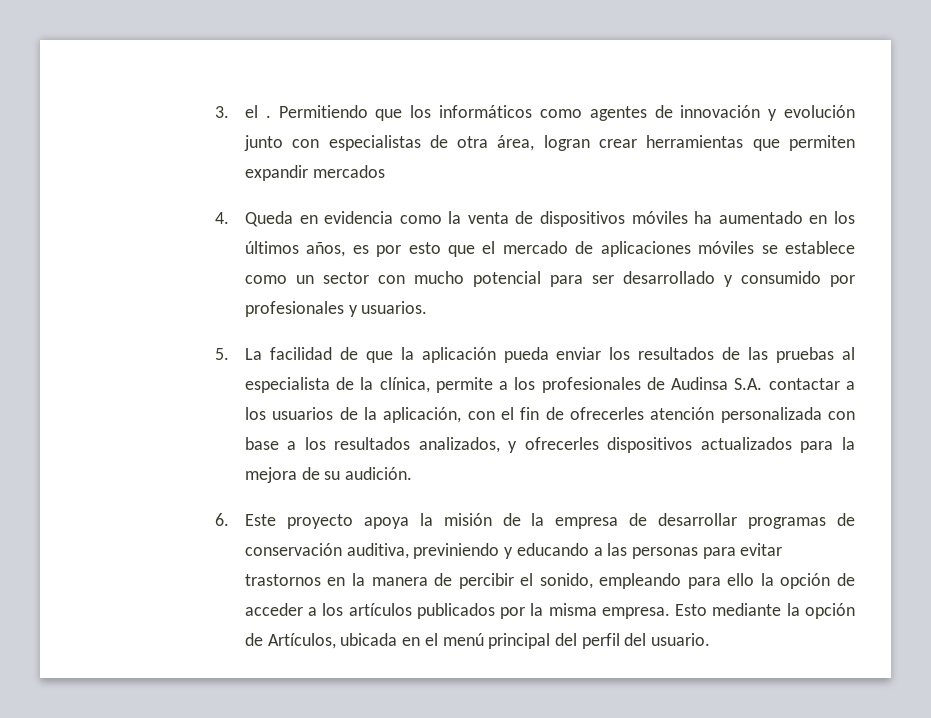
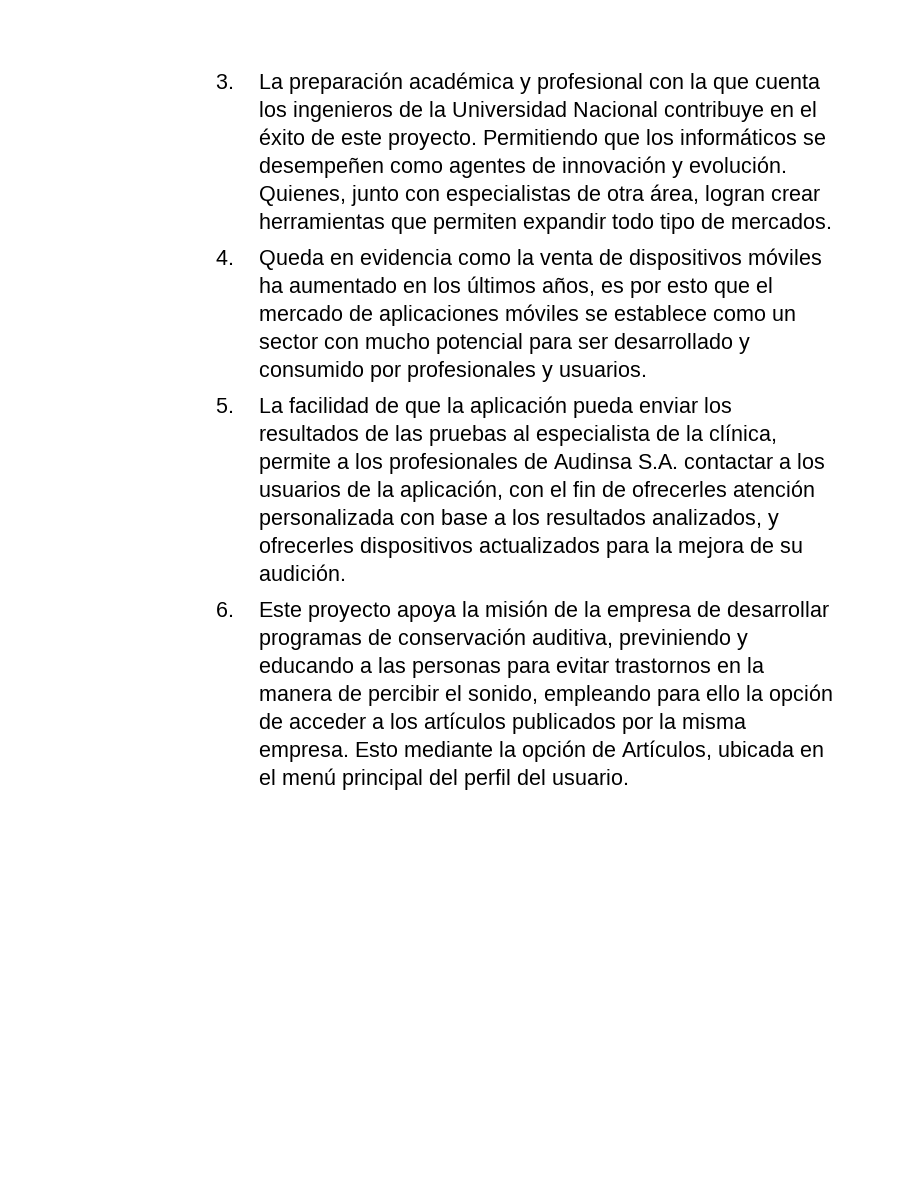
[244,105,271,118] el . -> [258,72,820,94] [258,101,817,122] [258,128,477,150] La preparación académica y profesional con la que cuenta los ingenieros de la Universidad Nacional contribuye en el éxito de este proyecto.
(533, 111) none -> [802,133,826,145] [258,157,384,178] se desempeñen
[783,105,855,118] evolución -> [688,156,787,173] [258,185,346,206] evolución. Quienes,
[312,165,385,178] mercados -> [611,213,832,234] todo tipo de mercados.

